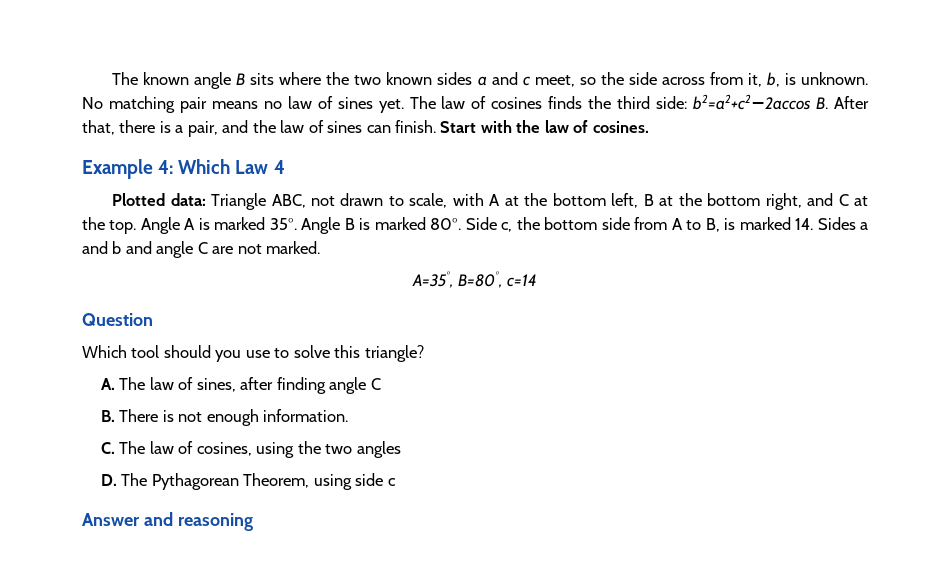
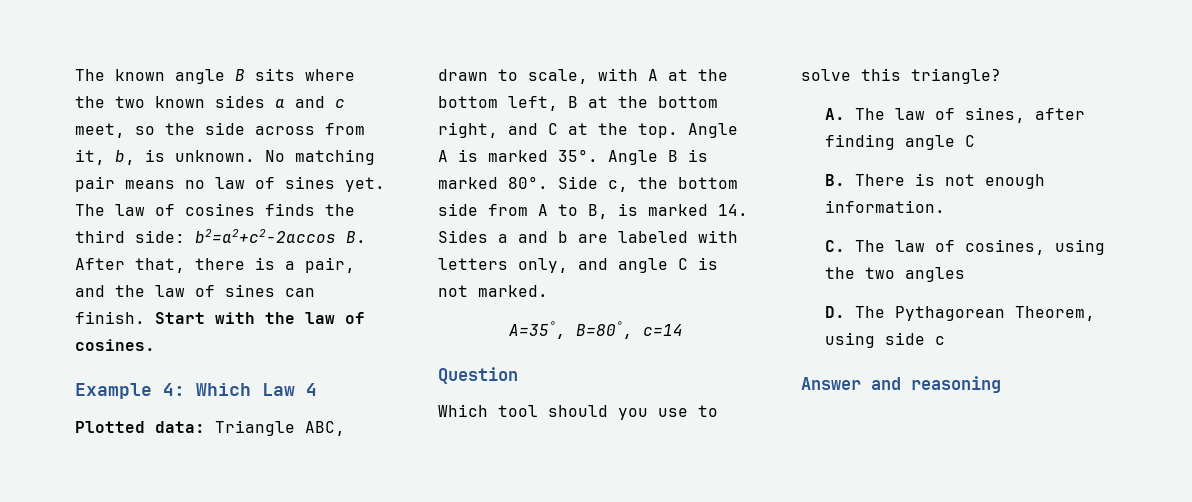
[310,196,335,206] not -> (345, 428) none
(122, 247) none -> [578,230,738,243] [438,258,568,273] are labeled with letters only,
[212,246,234,254] are -> [698,257,718,270] is

